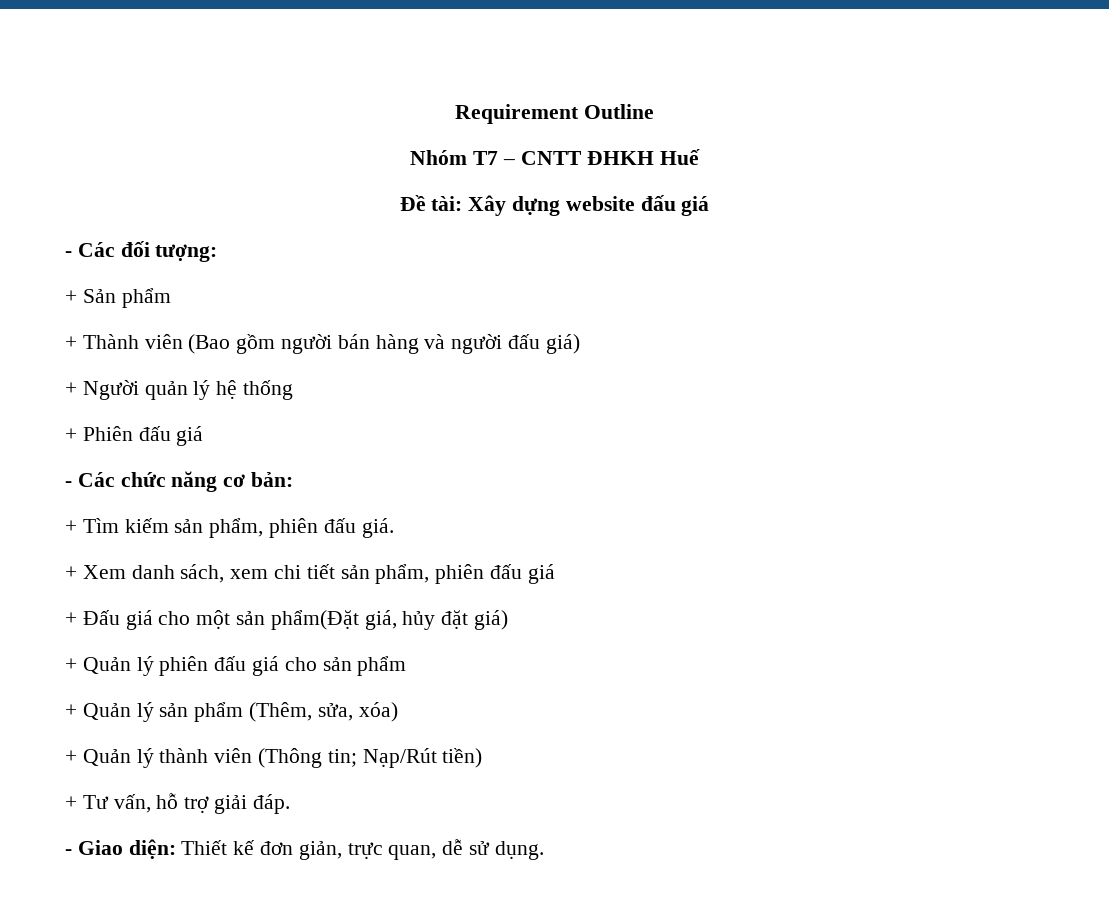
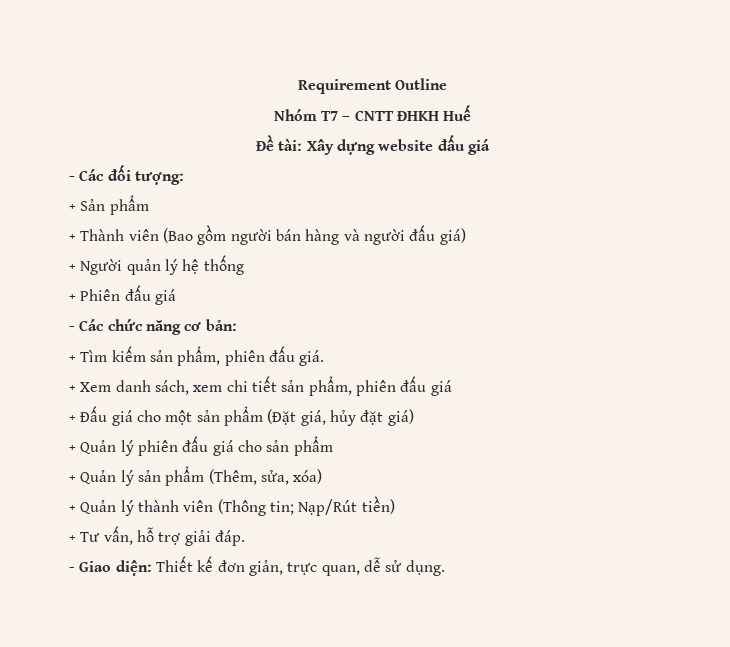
[270,610,359,630] phẩm(Đặt -> [223,406,297,426] phẩm (Đặt

